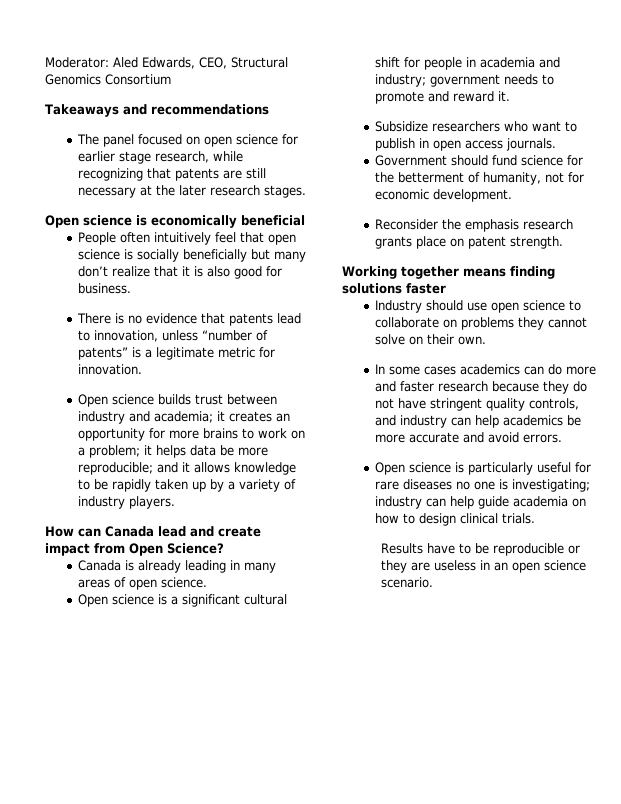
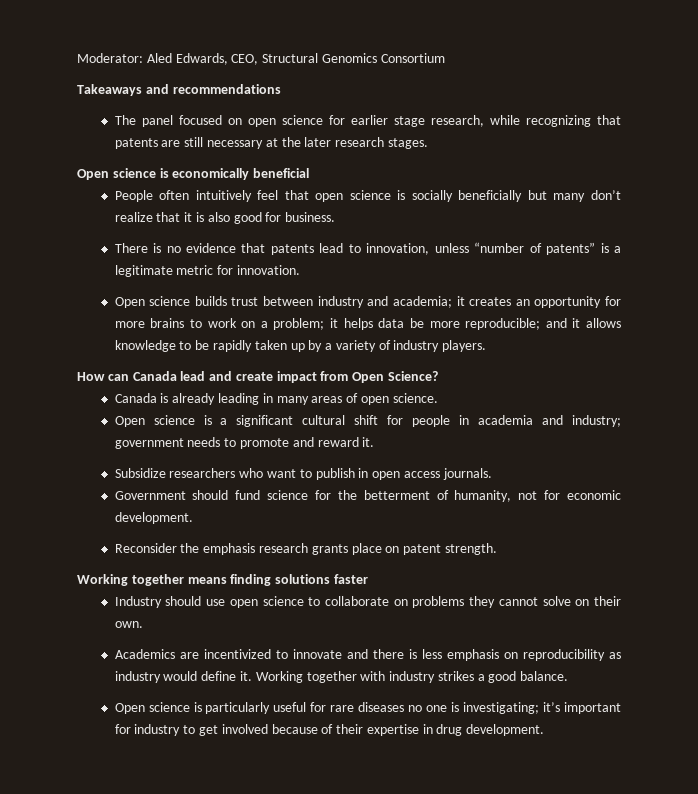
[375,364,597,375] [375,381,588,394] [375,398,580,411] [375,415,582,428] [375,432,563,443] In some cases academics can do more and faster research because they do not have stringent quality controls, and industry can help academics be more accurate and avoid errors. -> [114,649,622,661] [114,671,569,683] Academics are incentivized to innovate and there is less emphasis on reproducibility as industry would define it. Working together with industry strikes a good balance.
[375,496,587,509] [375,513,536,526] [380,543,580,556] [380,560,586,573] [380,577,433,588] industry can help guide academia on how to design clinical trials. // Results have to be reproducible or they are useless in an open science scenario. -> [543,702,621,714] [114,724,545,736] it’s important for industry to get involved because of their expertise in drug development.

